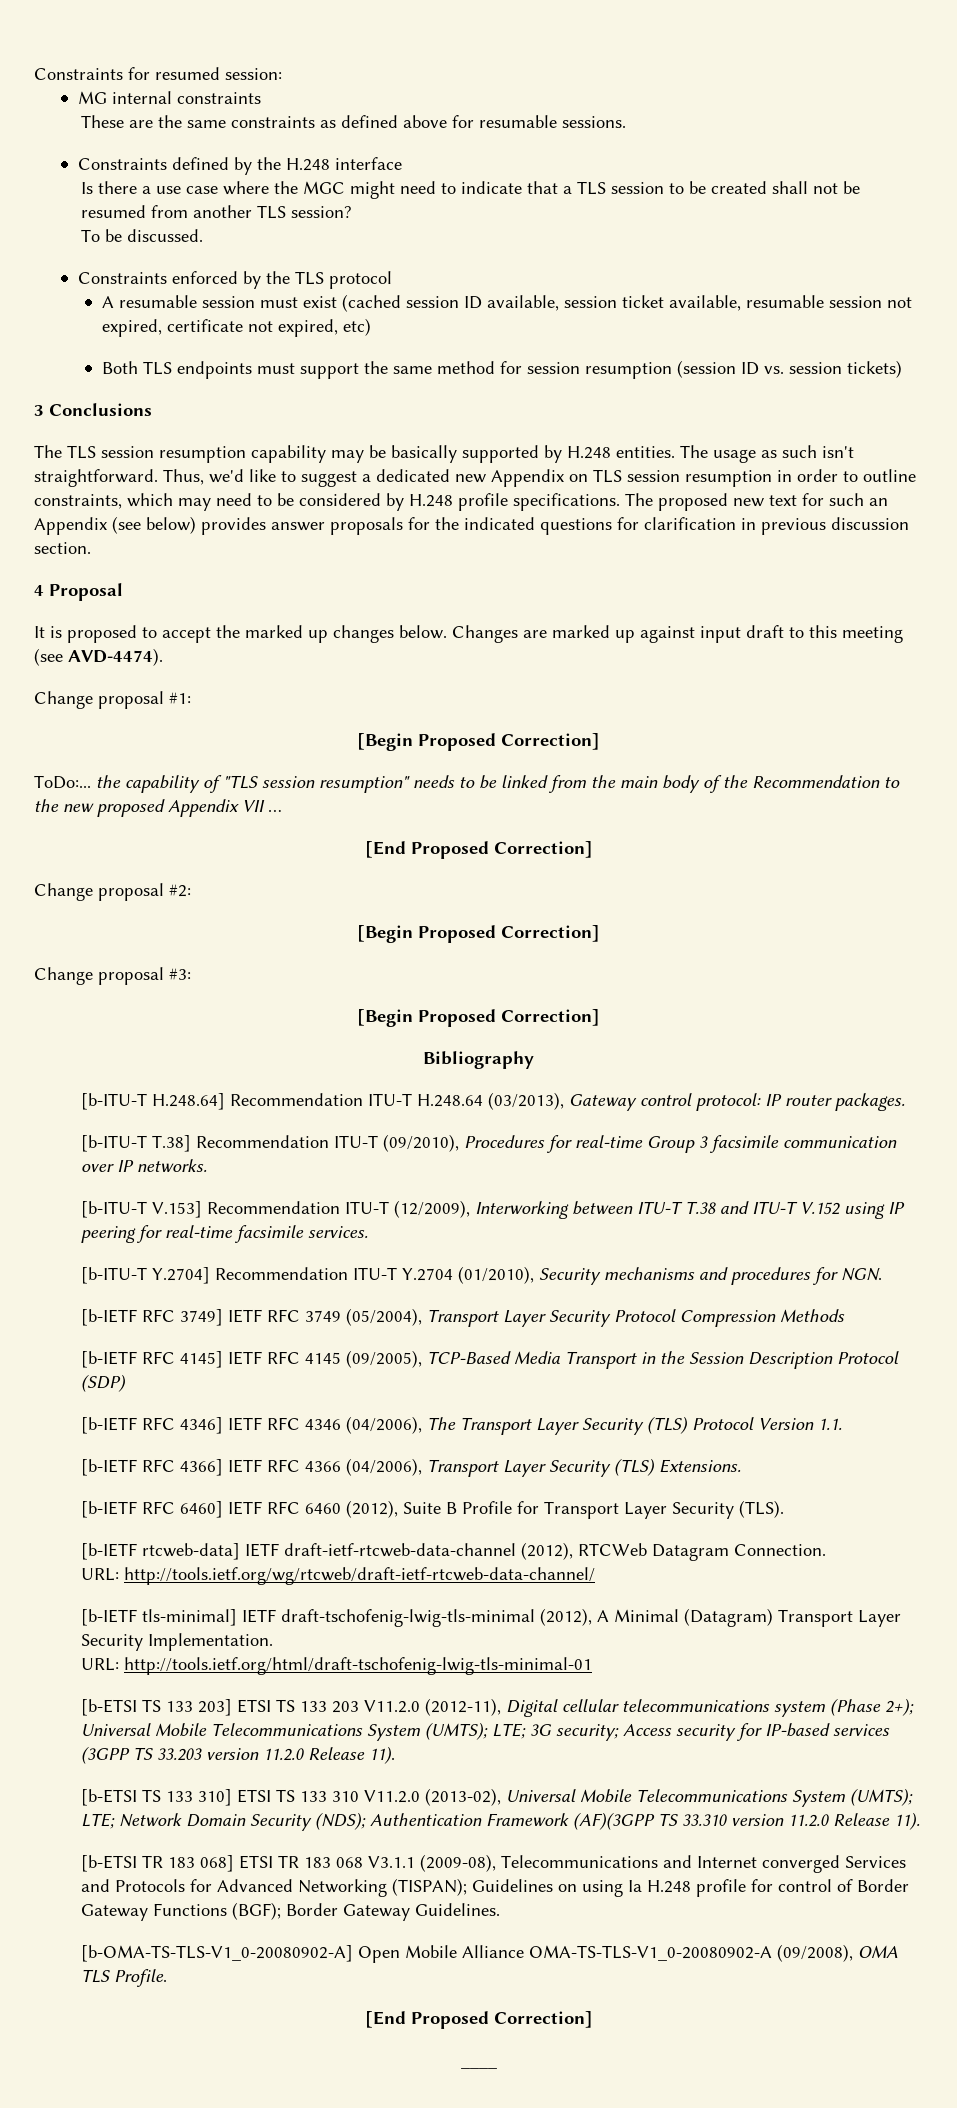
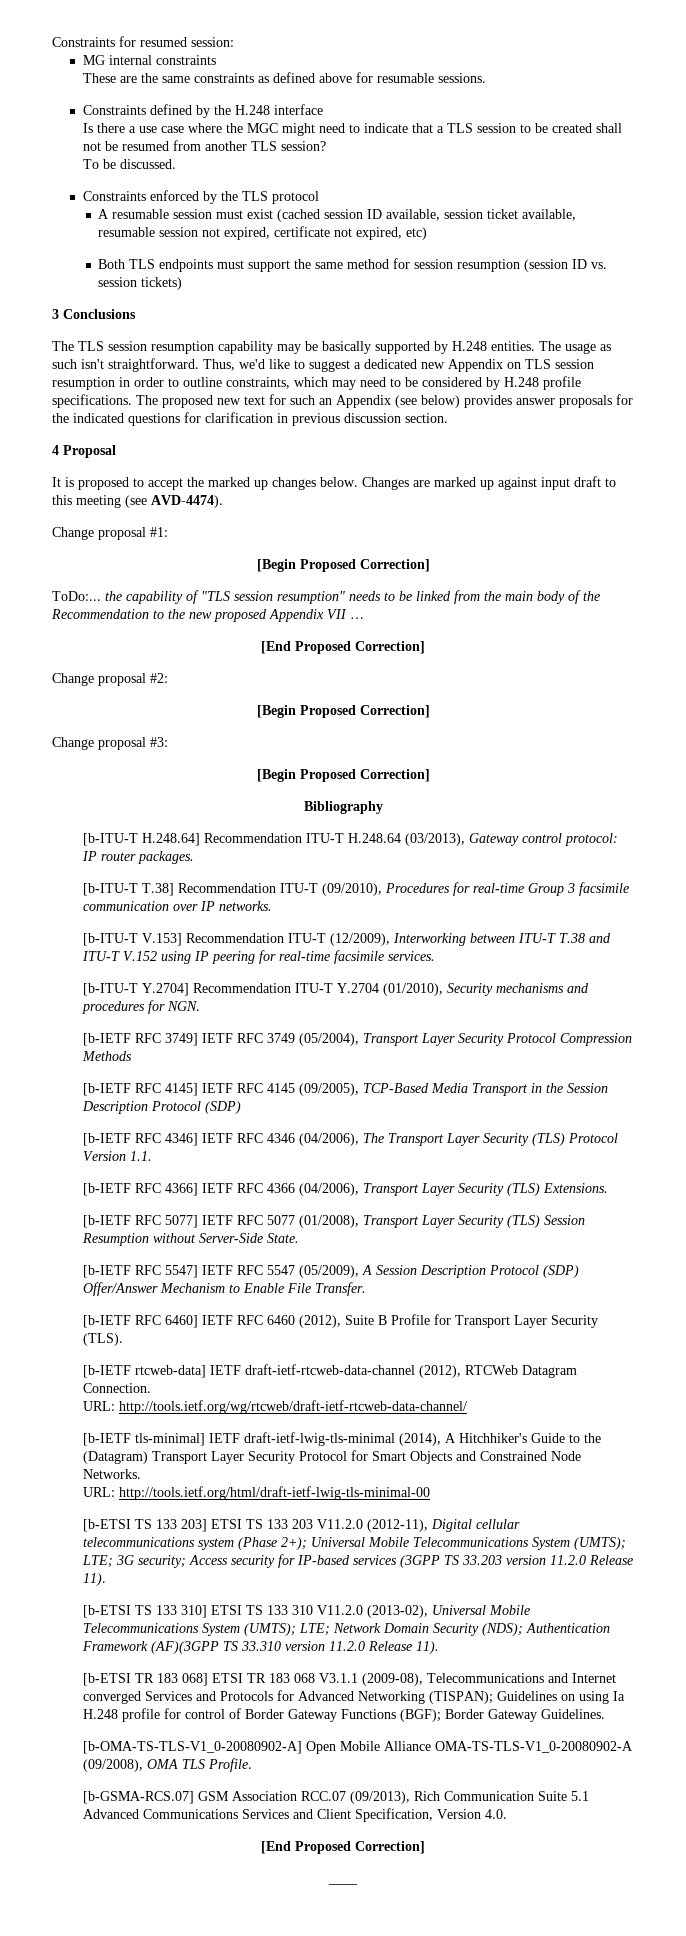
(742, 1466) none -> [83,1215,586,1228] [82,1233,300,1246] [83,1265,580,1278] [83,1282,367,1296] // [b-IETF RFC 5077] IETF RFC 5077 (01/2008), Transport Layer Security (TLS) Session Resumption without Server-Side State. // [b-IETF RFC 5547] IETF RFC 5547 (05/2009), A Session Description Protocol (SDP) Offer/Answer Mechanism to Enable File Transfer.
[281,1608,902,1627] [81,1633,274,1651] [81,1657,593,1675] draft-tschofenig-lwig-tls-minimal (2012), A Minimal (Datagram) Transport Layer Security Implementation. // URL: http://tools.ietf.org/html/draft-tschofenig-lwig-tls-minimal-01 -> [244,1432,602,1446] [83,1450,582,1464] [83,1469,142,1479] [83,1486,431,1500] draft-ietf-lwig-tls-minimal (2014), A Hitchhiker's Guide to the (Datagram) Transport Layer Security Protocol for Smart Objects and Constrained Node Networks. // URL: http://tools.ietf.org/html/draft-ietf-lwig-tls-minimal-00
(168, 1978) none -> [83,1791,590,1804] [83,1808,508,1822] // [b-GSMA-RCS.07] GSM Association RCC.07 (09/2013), Rich Communication Suite 5.1 Advanced Communications Services and Client Specification, Version 4.0.

